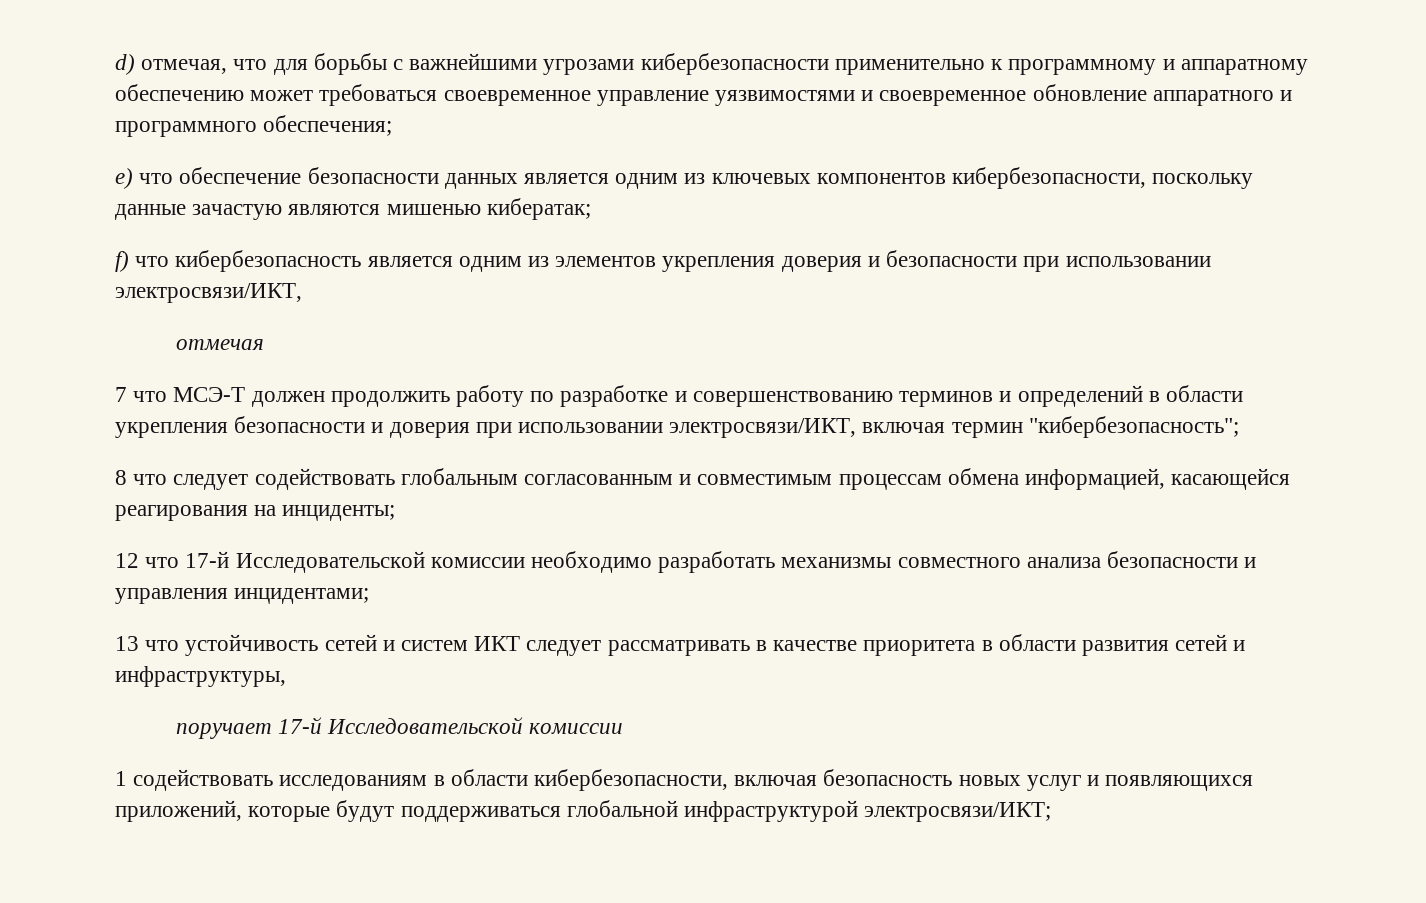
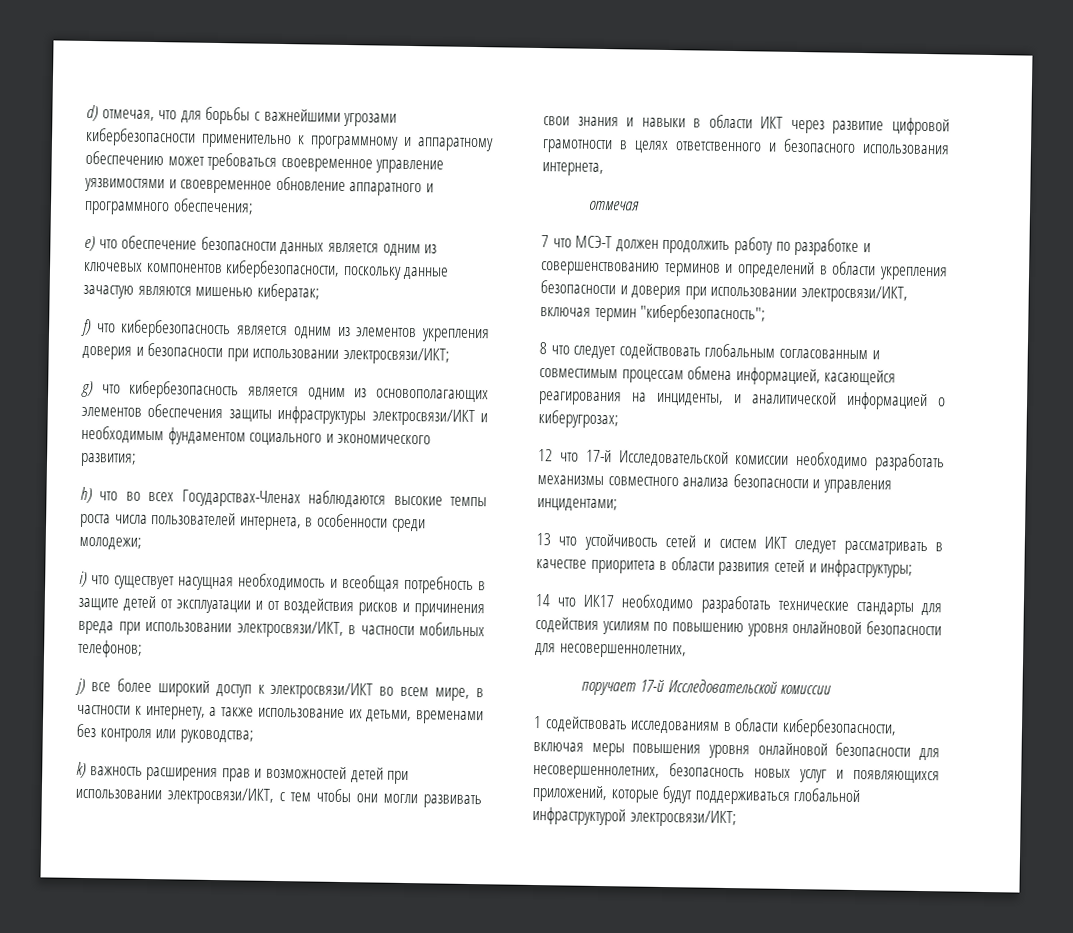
[115,283,302,303] электросвязи/ИКТ, -> [342,346,450,365] [81,380,489,403] [81,403,488,427] [81,425,432,446] [80,452,137,467] [80,486,487,508] [80,512,426,533] [79,536,142,550] [79,570,486,595] [78,595,485,618] [78,620,485,639] [77,639,143,658] [75,677,484,702] [77,704,484,725] [76,723,254,744] [76,761,410,785] [75,787,482,809] [543,114,950,136] [542,138,950,155] [542,162,604,177] электросвязи/ИКТ; // g) что кибербезопасность является одним из основополагающих элементов обеспечения защиты инфраструктуры электросвязи/ИКТ и необходимым фундаментом социального и экономического развития; // h) что во всех Государствах-Членах наблюдаются высокие темпы роста числа пользователей интернета, в особенности среди молодежи; // i) что существует насущная необходимость и всеобщая потребность в защите детей от эксплуатации и от воздействия рисков и причинения вреда при использовании электросвязи/ИКТ, в частности мобильных телефонов; // j) все более широкий доступ к электросвязи/ИКТ во всем мире, в частности к интернету, а также использование их детьми, временами без контроля или руководства; // k) важность расширения прав и возможностей детей при использовании электросвязи/ИКТ, с тем чтобы они могли развивать свои знания и навыки в области ИКТ через развитие цифровой грамотности в целях ответственного и безопасного использования интернета,
[282,505,396,521] инциденты; -> [656,391,946,411] [538,410,619,429] инциденты, и аналитической информацией о киберугрозах;
[115,666,286,687] инфраструктуры, -> [820,559,914,578] [535,594,942,616] [535,617,942,637] [535,643,687,659] инфраструктуры; // 14 что ИК17 необходимо разработать технические стандарты для содействия усилиям по повышению уровня онлайновой безопасности для несовершеннолетних,
(818, 780) none -> [591,742,940,761] [533,764,660,780] меры повышения уровня онлайновой безопасности для несовершеннолетних,

